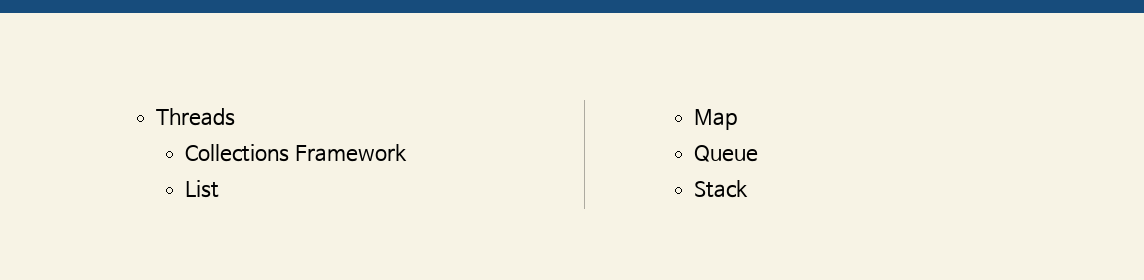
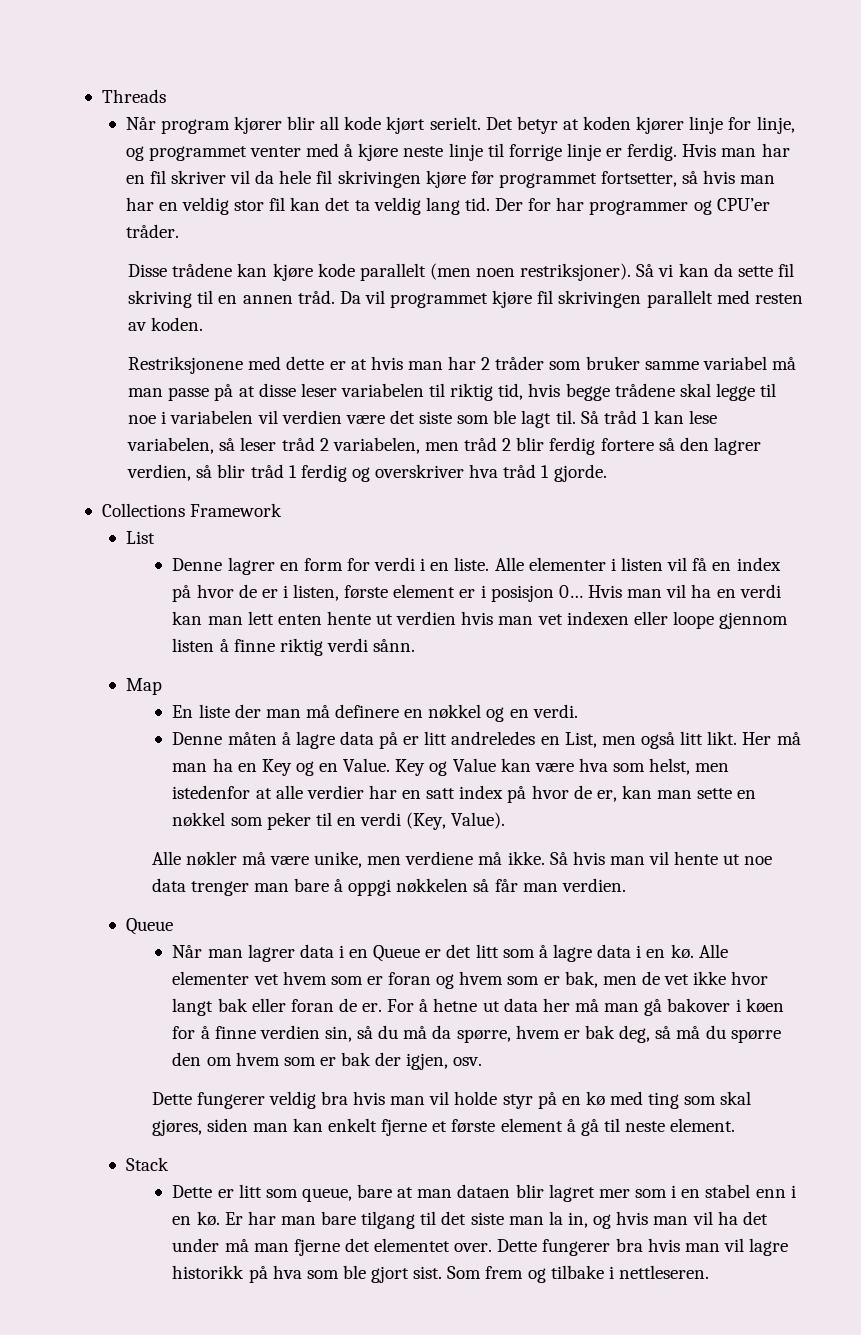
[185,144,407,162] [185,180,220,198] [694,109,738,130] [694,145,759,162] [694,180,749,198] Collections Framework // List // Map // Queue // Stack -> [125,116,795,134] [125,143,790,161] [125,170,776,188] [125,197,770,215] [125,224,179,238] [128,263,794,281] [128,290,803,308] [128,317,204,331] [128,356,796,374] [128,383,777,401] [128,410,718,428] [127,437,761,455] [127,464,607,482] [102,503,283,517] [125,531,155,544] [172,557,781,575] [172,584,781,602] [172,611,789,629] [172,638,416,656] [125,678,162,695] [172,704,578,722] [172,731,801,749] [172,758,730,776] [172,785,757,803] [172,812,506,830] [151,851,773,868] [151,878,626,896] [125,918,173,935] [172,944,728,962] [172,971,769,989] [172,998,784,1016] [172,1025,781,1043] [172,1052,483,1070] [151,1091,752,1109] [151,1118,736,1136] [125,1157,169,1171] [172,1184,796,1202] [172,1211,768,1229] [172,1238,789,1256] [172,1265,709,1283] Når program kjører blir all kode kjørt serielt. Det betyr at koden kjører linje for linje, og programmet venter med å kjøre neste linje til forrige linje er ferdig. Hvis man har en fil skriver vil da hele fil skrivingen kjøre før programmet fortsetter, så hvis man har en veldig stor fil kan det ta veldig lang tid. Der for har programmer og CPU’er tråder. // Disse trådene kan kjøre kode parallelt (men noen restriksjoner). Så vi kan da sette fil skriving til en annen tråd. Da vil programmet kjøre fil skrivingen parallelt med resten av koden. // Restriksjonene med dette er at hvis man har 2 tråder som bruker samme variabel må man passe på at disse leser variabelen til riktig tid, hvis begge trådene skal legge til noe i variabelen vil verdien være det siste som ble lagt til. Så tråd 1 kan lese variabelen, så leser tråd 2 variabelen, men tråd 2 blir ferdig fortere så den lagrer verdien, så blir tråd 1 ferdig og overskriver hva tråd 1 gjorde. // Collections Framework // List // Denne lagrer en form for verdi i en liste. Alle elementer i listen vil få en index på hvor de er i listen, første element er i posisjon 0… Hvis man vil ha en verdi kan man lett enten hente ut verdien hvis man vet indexen eller loope gjennom listen å finne riktig verdi sånn. // Map // En liste der man må definere en nøkkel og en verdi. // Denne måten å lagre data på er litt andreledes en List, men også litt likt. Her må man ha en Key og en Value. Key og Value kan være hva som helst, men istedenfor at alle verdier har en satt index på hvor de er, kan man sette en nøkkel som peker til en verdi (Key, Value). // Alle nøkler må være unike, men verdiene må ikke. Så hvis man vil hente ut noe data trenger man bare å oppgi nøkkelen så får man verdien. // Queue // Når man lagrer data i en Queue er det litt som å lagre data i en kø. Alle elementer vet hvem som er foran og hvem som er bak, men de vet ikke hvor langt bak eller foran de er. For å hetne ut data her må man gå bakover i køen for å finne verdien sin, så du må da spørre, hvem er bak deg, så må du spørre den om hvem som er bak der igjen, osv. // Dette fungerer veldig bra hvis man vil holde styr på en kø med ting som skal gjøres, siden man kan enkelt fjerne et første element å gå til neste element. // Stack // Dette er litt som queue, bare at man dataen blir lagret mer som i en stabel enn i en kø. Er har man bare tilgang til det siste man la in, og hvis man vil ha det under må man fjerne det elementet over. Dette fungerer bra hvis man vil lagre historikk på hva som ble gjort sist. Som frem og tilbake i nettleseren.

